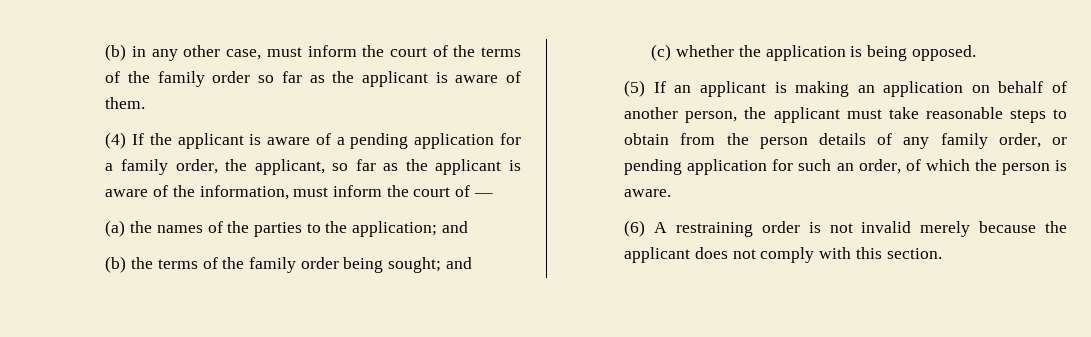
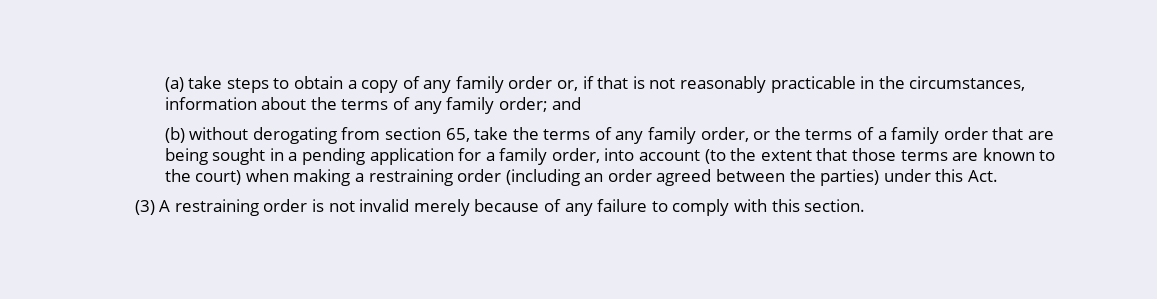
[105,44,521,61] [105,71,521,87] [105,97,146,109] [105,132,331,149] (b) in any other case, must inform the court of the terms of the family order so far as the applicant is aware of them. // (4) If the applicant is aware of -> [164,76,1026,93] [164,97,582,114] [164,127,1054,144] [164,148,284,165] (a) take steps to obtain a copy of any family order or, if that is not reasonably practicable in the circumstances, information about the terms of any family order; and // (b) without derogating from section 65, take the terms of any family order, or the terms of a family order that are being sought in
[225,159,521,175] [105,185,493,200] [105,220,468,237] [105,256,472,273] [651,44,976,61] [624,80,1067,97] [624,107,1067,123] [624,133,1067,149] [624,159,1067,175] [624,189,672,197] [624,220,646,237] the applicant, so far as the applicant is aware of the information, must inform the court of — // (a) the names of the parties to the application; and // (b) the terms of the family order being sought; and // (c) whether the application is being opposed. // (5) If an applicant is making an application on behalf of another person, the applicant must take reasonable steps to obtain from the person details of any family order, or pending application for such an order, of which the person is aware. // (6) -> [604,148,1056,164] [164,169,999,186] [134,200,155,215] into account (to the extent that those terms are known to the court) when making a restraining order (including an order agreed between the parties) under this Act. // (3)
[1045,221,1067,233] [624,247,756,263] the applicant does not -> [544,199,668,216] of any failure to

